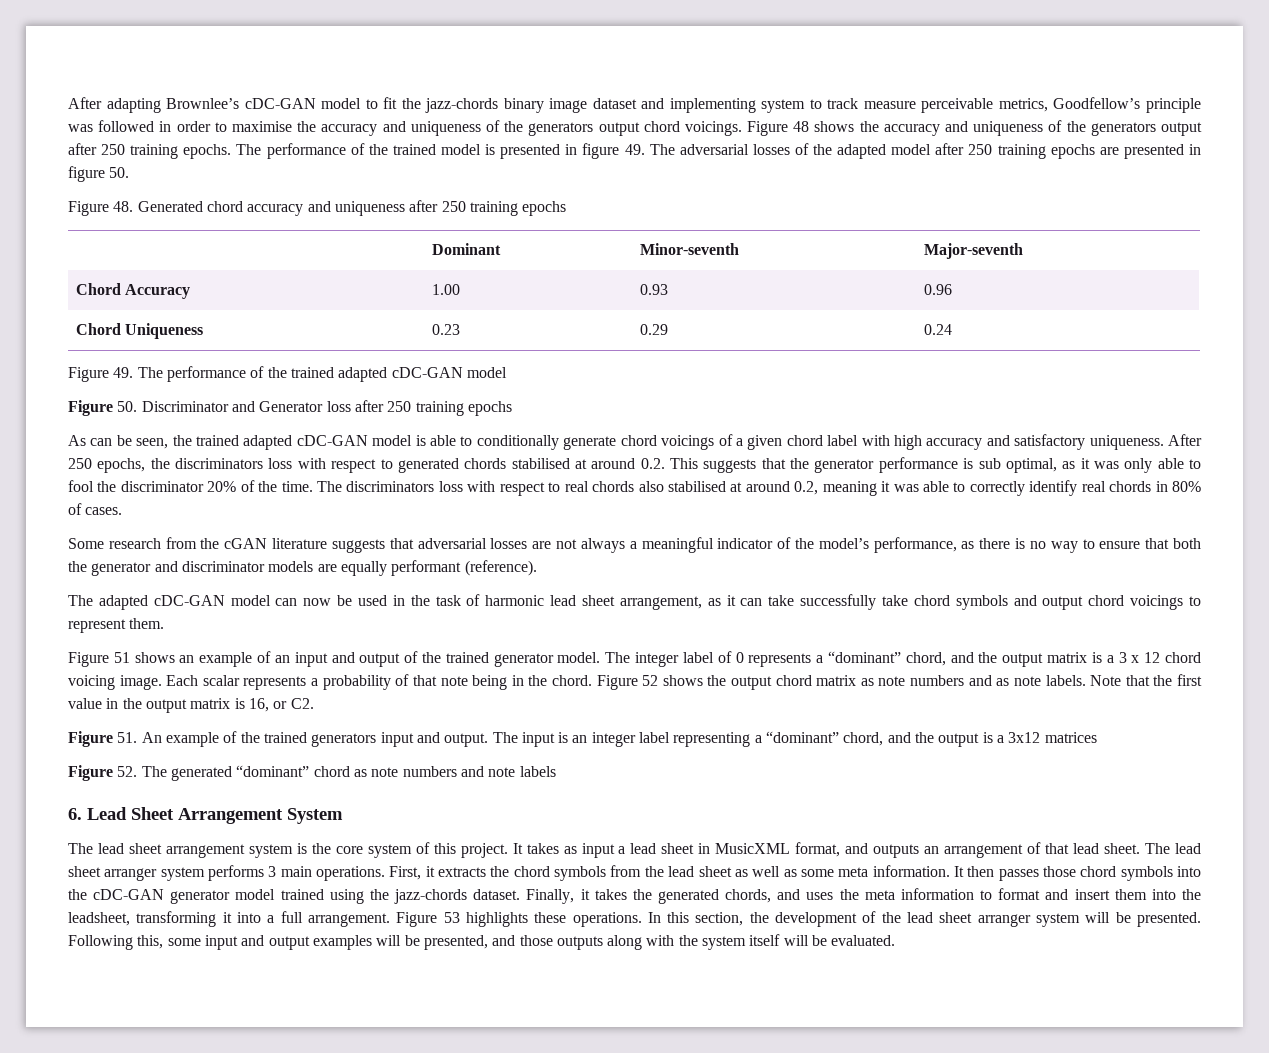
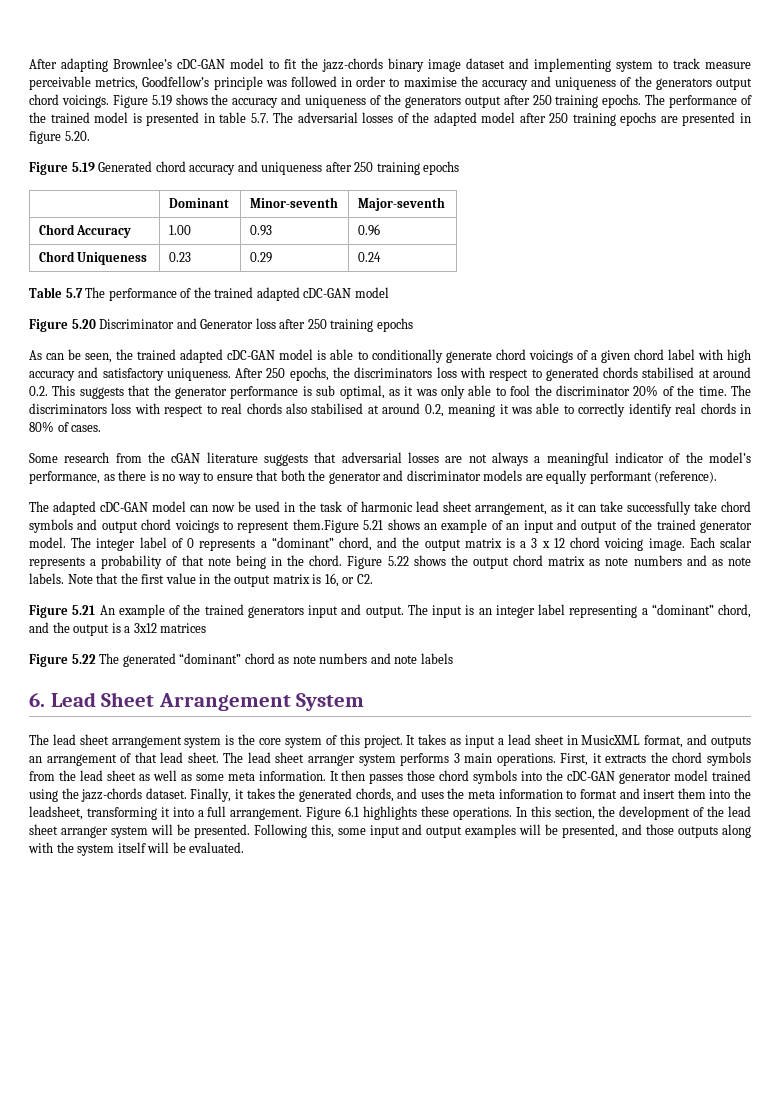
[793,121,810,132] 48 -> [151,95,172,106] 5.19
[582,143,645,159] figure 49. -> [219,112,269,123] table 5.7.
[109,167,130,178] [68,201,134,216] 50. // Figure 48. -> [64,131,90,141] [29,162,95,175] 5.20. // Figure 5.19
[68,367,134,382] Figure 49. -> [29,287,83,298] Table 5.7
[117,401,138,412] 50. -> [71,319,96,329] 5.20
[129,618,165,629] [68,652,130,667] them. // Figure 51 -> [292,519,384,533] them.Figure 5.21
[642,675,659,686] 52 -> [387,556,409,566] 5.22
[117,732,138,743] 51. -> [72,605,96,615] 5.21
[117,766,138,777] 52. -> [71,654,96,664] 5.22
[443,912,460,923] 53 -> [345,806,360,817] 6.1

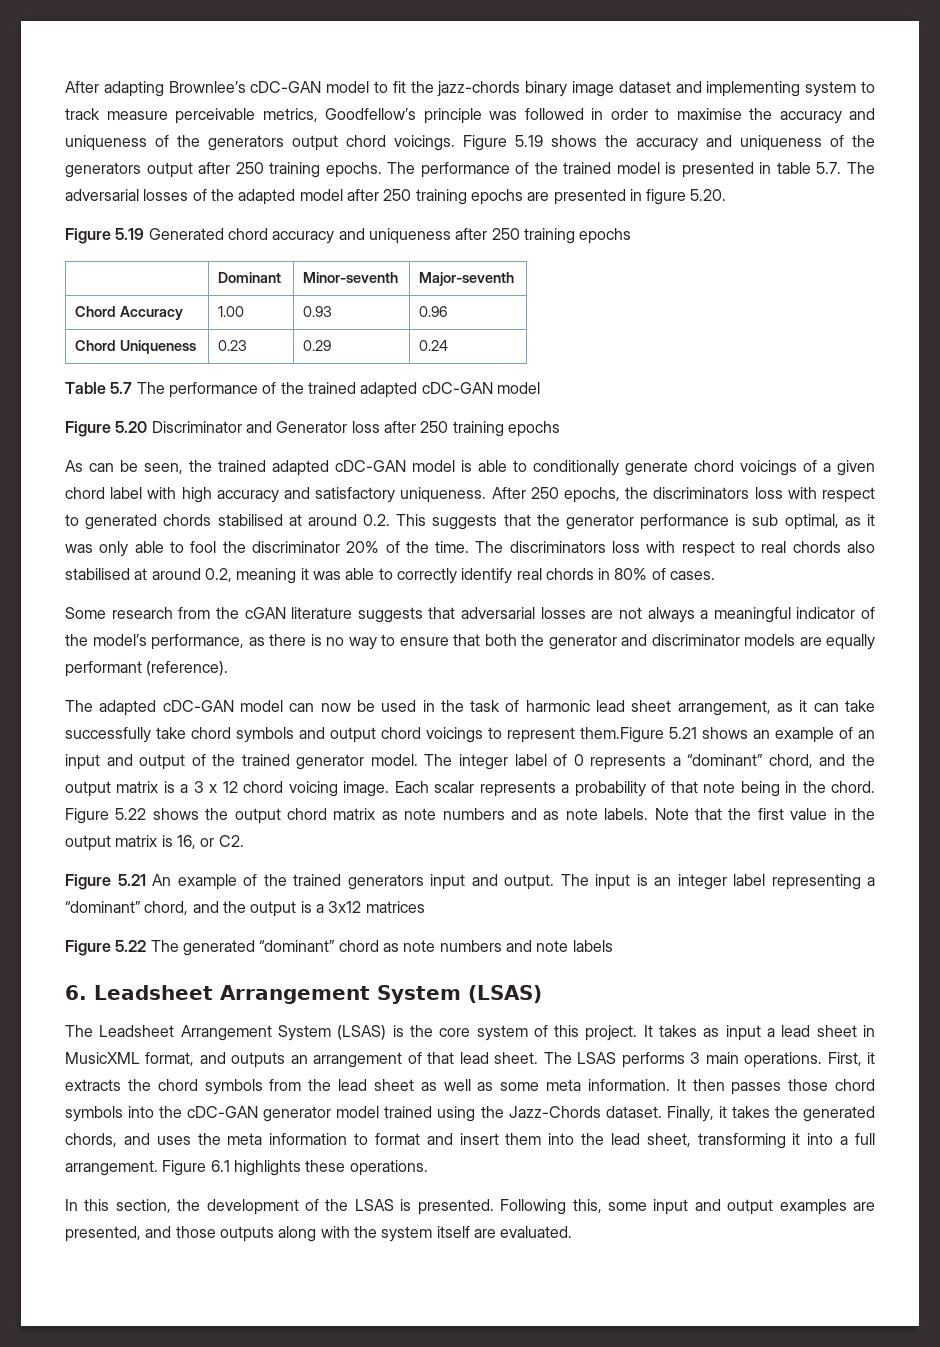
[50,692,365,711] [29,734,222,748] Lead Sheet Arrangement System // The lead sheet arrangement system -> [94,985,542,1004] [65,1025,387,1041] Leadsheet Arrangement System (LSAS) // The Leadsheet Arrangement System (LSAS)
[247,752,396,766] lead sheet arranger system -> [577,1052,617,1064] LSAS
[81,788,143,802] jazz-chords -> [508,1106,601,1118] Jazz-Chords
[29,806,83,820] leadsheet, -> [610,1133,691,1147] lead sheet,
(512, 813) none -> (428, 1168) //
[728,806,752,817] [29,824,190,838] lead sheet arranger system will be -> [354,1199,412,1211] LSAS is
[519,824,559,835] will be -> [853,1202,875,1211] are
[147,842,186,853] will be -> [473,1229,496,1238] are

